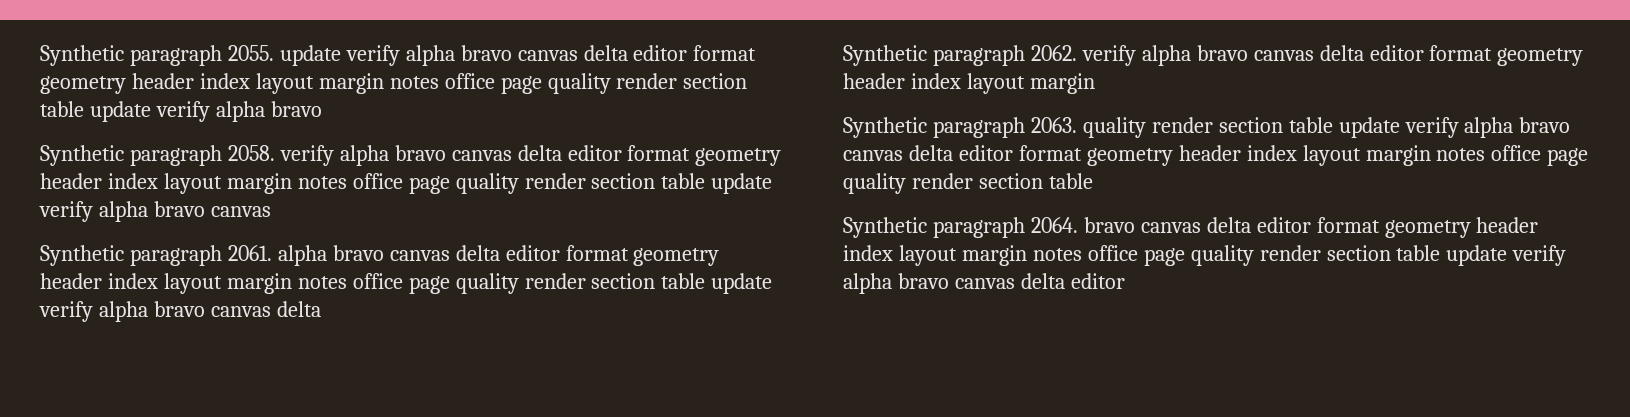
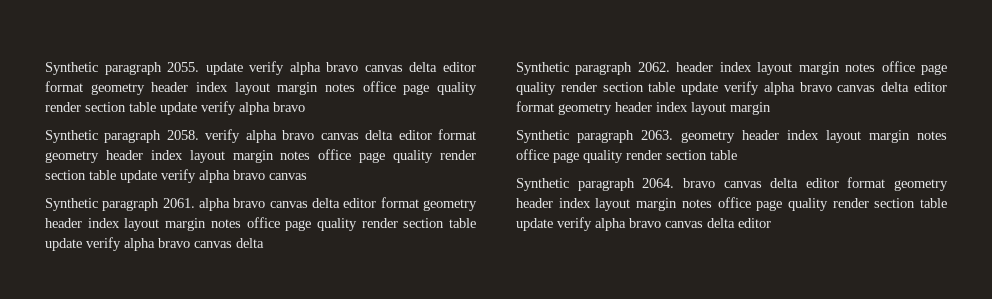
(1077, 53) none -> [676,61,948,75] [516,82,719,95] header index layout margin notes office page quality render section table update
[1082,117,1571,138] [843,145,1082,161] quality render section table update verify alpha bravo canvas delta editor format -> (673, 135) none

